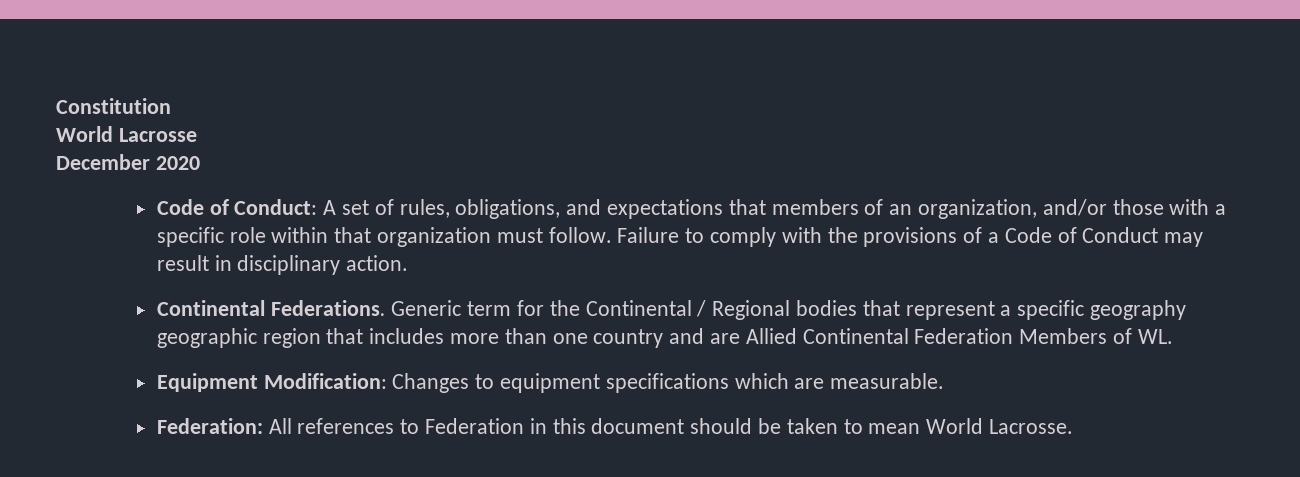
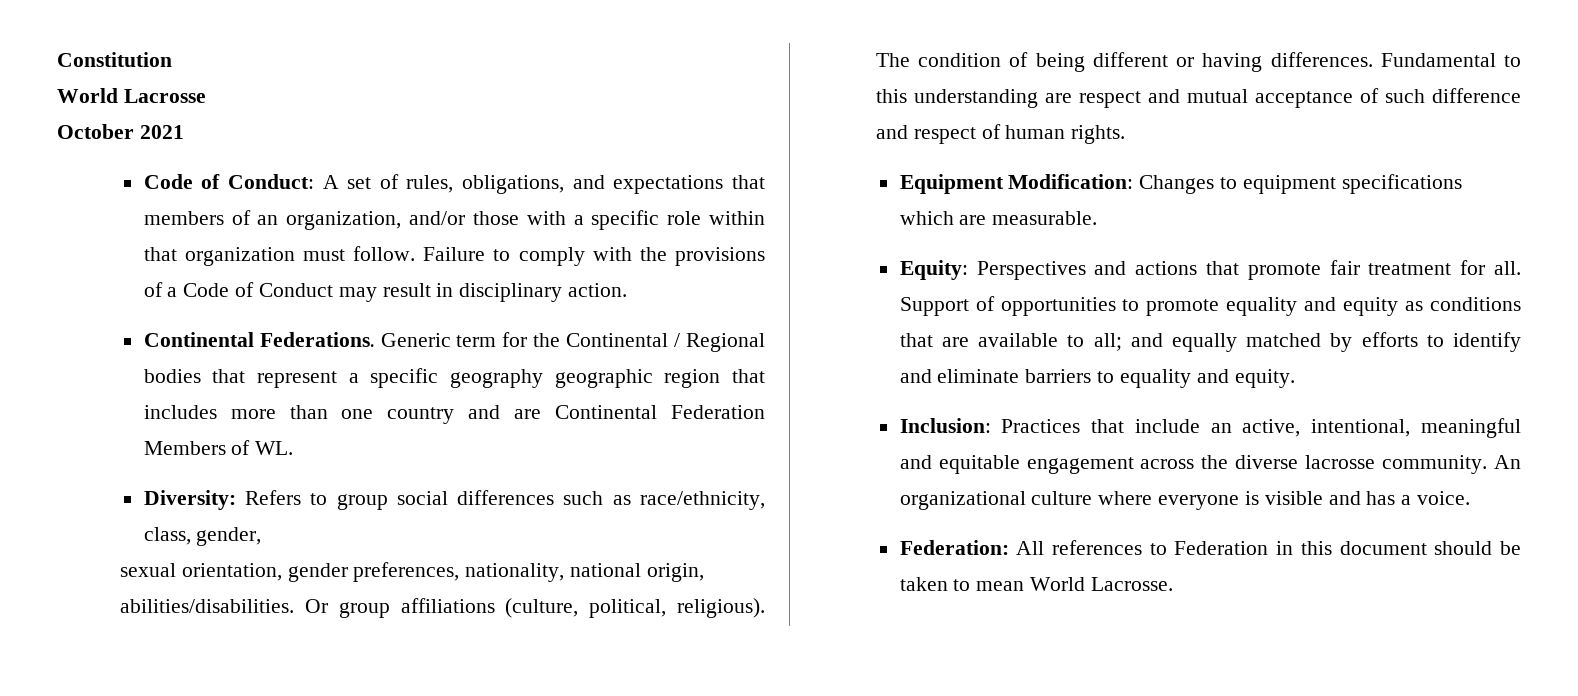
[56,154,200,170] December 2020 -> [57,124,184,139] October 2021
[745,328,797,344] Allied -> (542, 414) none
(1173, 336) none -> [143,490,765,510] [143,527,262,546] [120,562,704,582] [120,598,765,618] [876,52,1521,72] [876,88,1521,108] [876,124,1126,144] // Diversity: Refers to group social differences such as race/ethnicity, class, gender, // sexual orientation, gender preferences, nationality, national origin, abilities/disabilities. Or group affiliations (culture, political, religious). The condition of being different or having differences. Fundamental to this understanding are respect and mutual acceptance of such difference and respect of human rights.
(945, 381) none -> [899,260,1521,280] [899,296,1521,316] [899,332,1521,352] [899,369,1295,388] [899,418,1521,438] [899,455,1521,474] [899,491,1470,510] // Equity: Perspectives and actions that promote fair treatment for all. Support of opportunities to promote equality and equity as conditions that are available to all; and equally matched by efforts to identify and eliminate barriers to equality and equity. // Inclusion: Practices that include an active, intentional, meaningful and equitable engagement across the diverse lacrosse community. An organizational culture where everyone is visible and has a voice.

